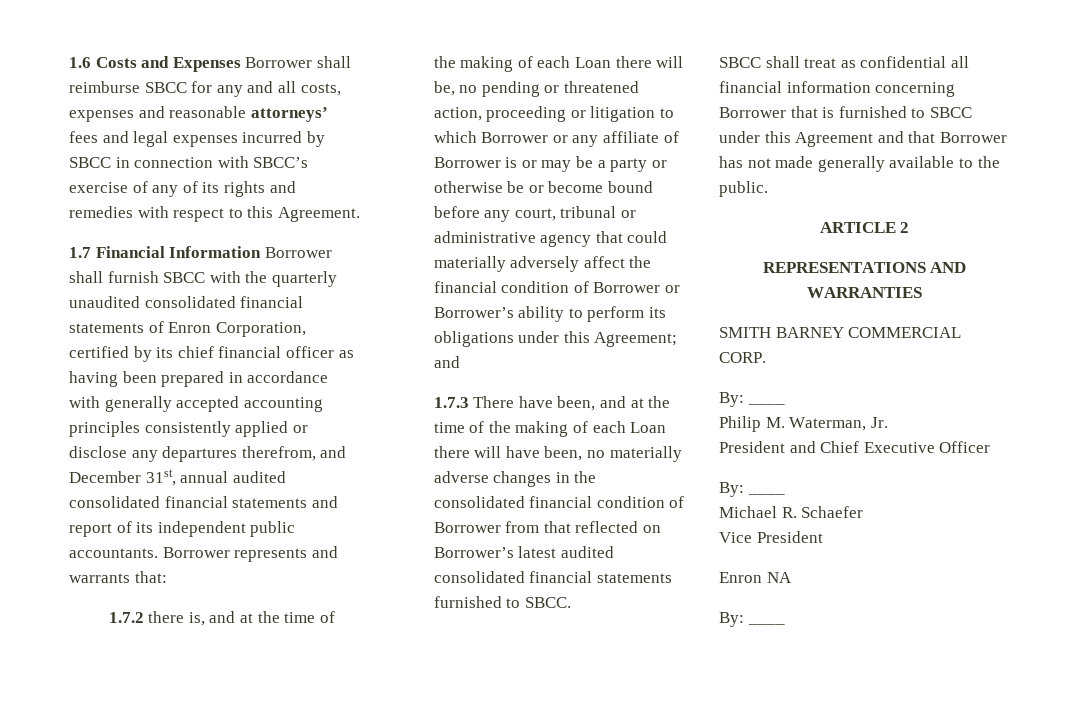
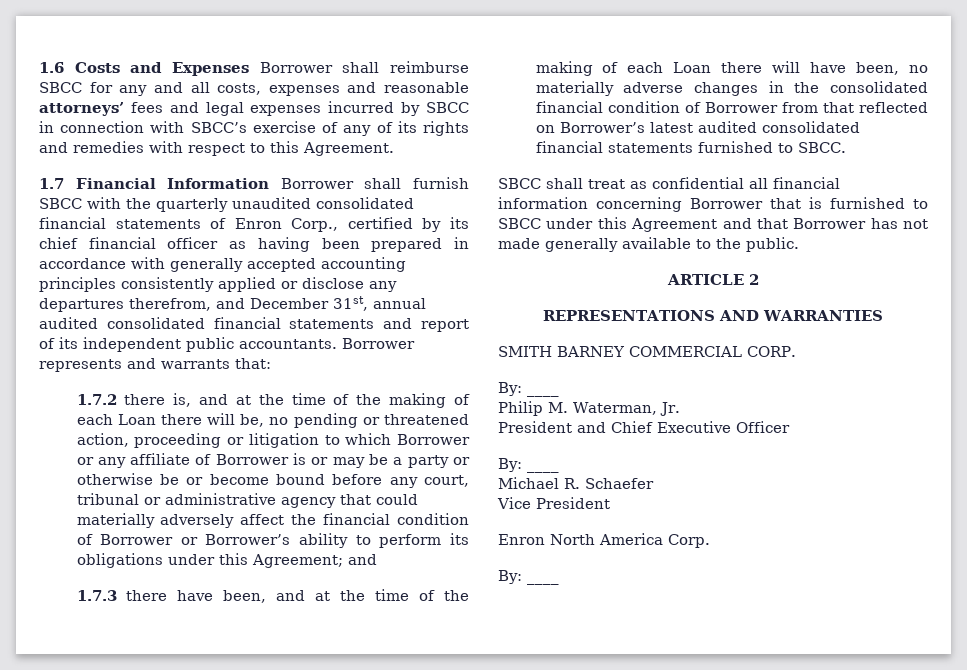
[215,322,306,337] Corporation, -> [291,218,339,232] Corp.,
[473,396,515,408] There -> [126,590,168,601] there
[766,572,792,583] NA -> [550,533,710,548] North America Corp.

